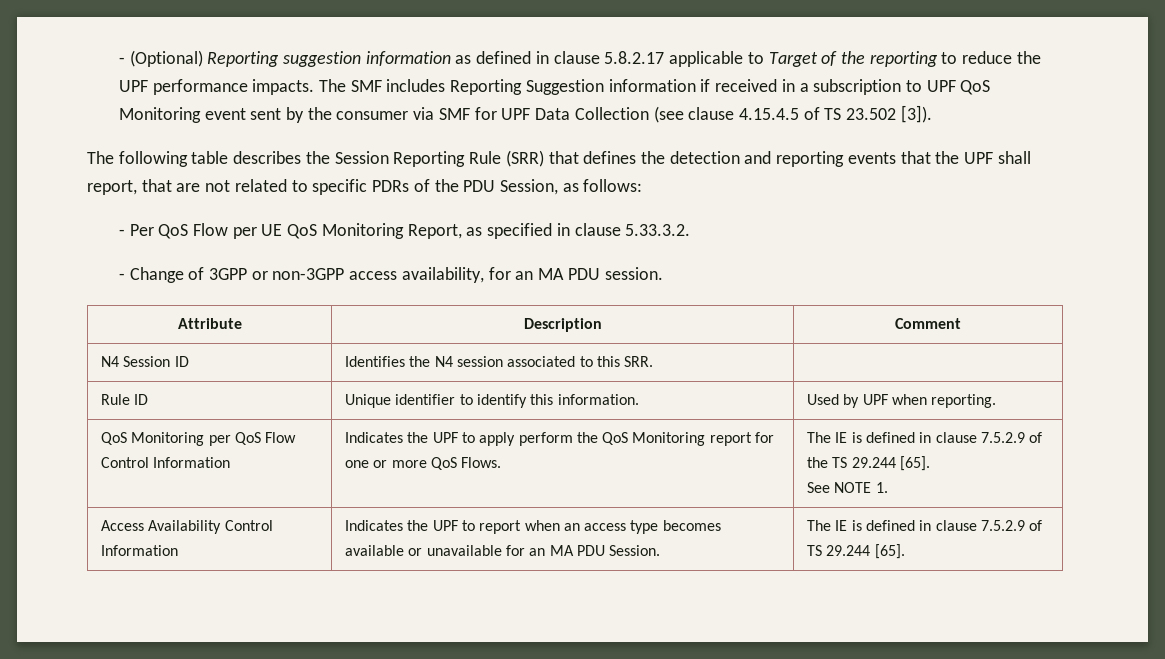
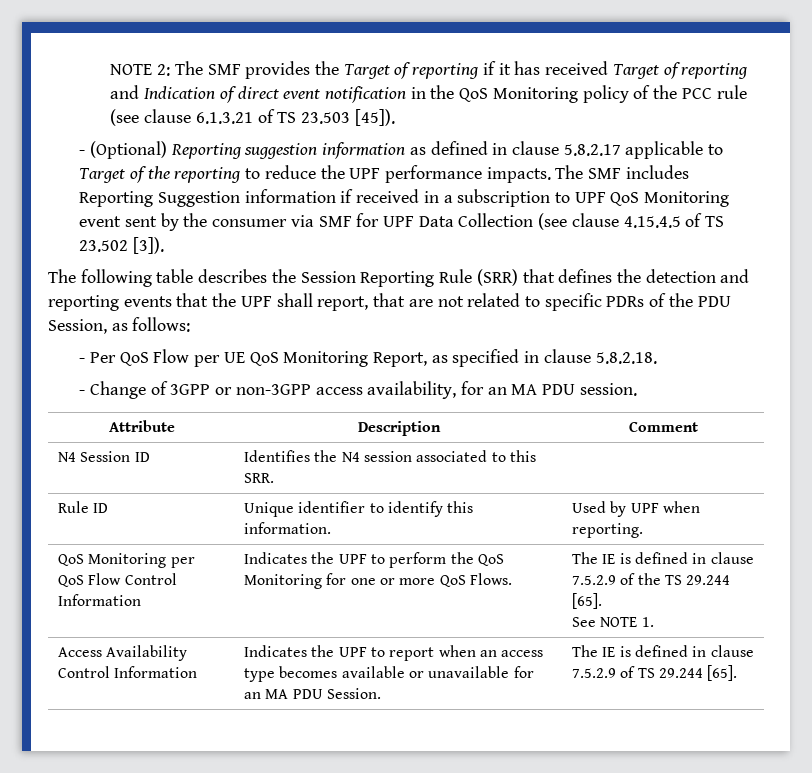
(118, 60) none -> [110,61,748,79] [110,85,747,103] [110,109,395,126] NOTE 2: The SMF provides the Target of reporting if it has received Target of reporting and Indication of direct event notification in the QoS Monitoring policy of the PCC rule (see clause 6.1.3.21 of TS 23.503 [45]). //
[625,224,691,236] 5.33.3.2. -> [595,352,657,364] 5.8.2.18.
[479,432,516,446] apply -> (386, 559) none
[709,432,752,446] report -> (323, 581) none

